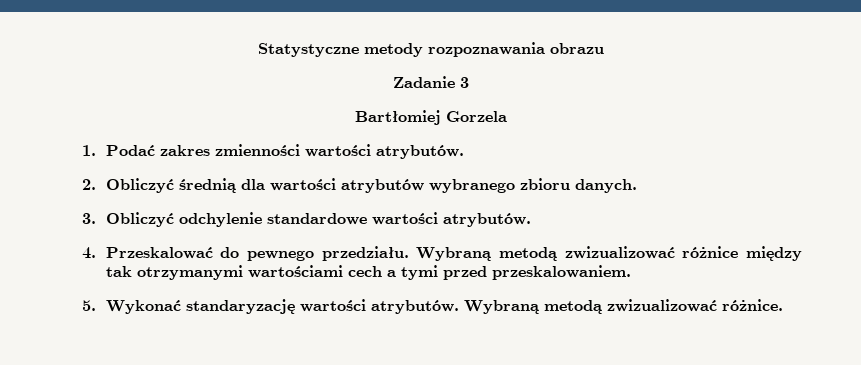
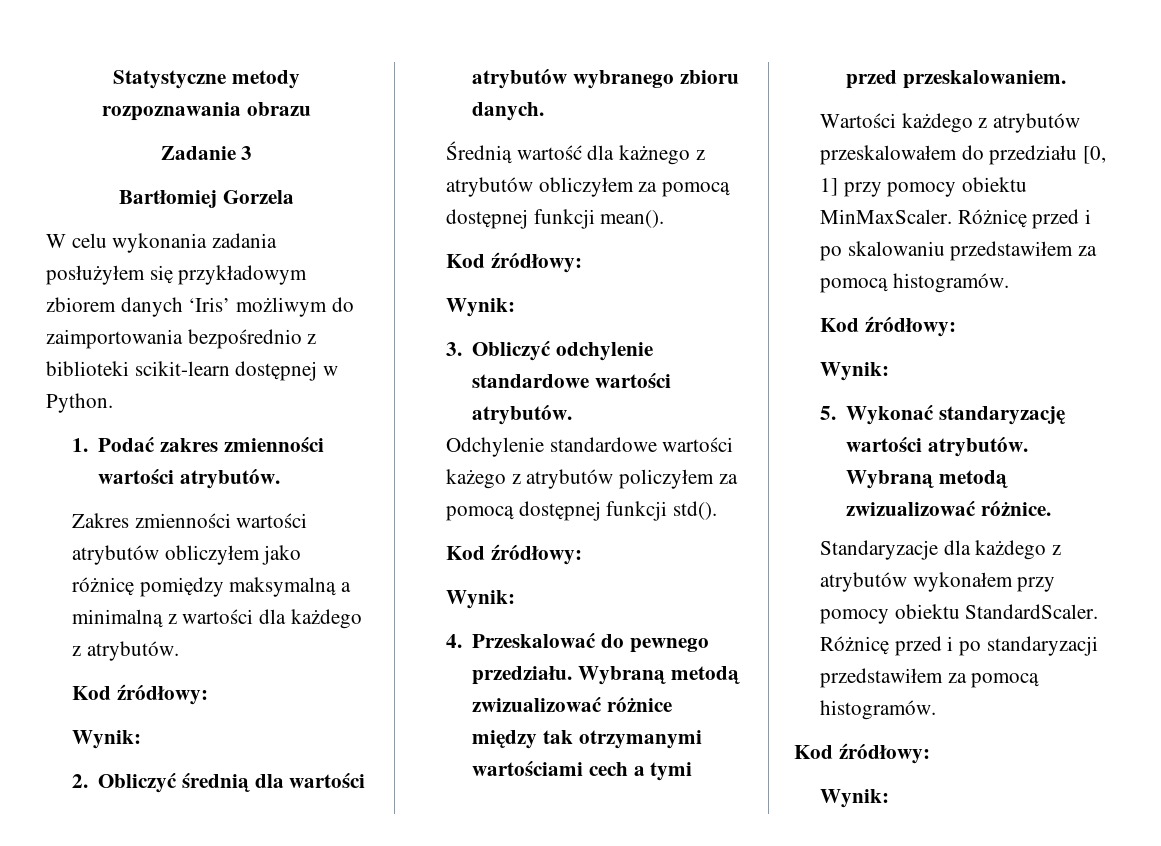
(507, 116) none -> [46,233,278,253] [46,265,308,285] [46,297,354,317] [46,329,317,349] [46,361,339,381] [46,393,113,413] // W celu wykonania zadania posłużyłem się przykładowym zbiorem danych ‘Iris’ możliwym do zaimportowania bezpośrednio z biblioteki scikit-learn dostępnej w Python.
(464, 152) none -> [71,513,308,528] [71,545,302,565] [71,577,351,597] [71,609,362,629] [71,641,179,661] [71,684,208,705] [71,730,141,749] // Zakres zmienności wartości atrybutów obliczyłem jako różnicę pomiędzy maksymalną a minimalną z wartości dla każdego z atrybutów. // Kod źródłowy: // Wynik:
(637, 186) none -> [445,141,705,165] [445,177,730,197] [445,209,665,229] [445,252,582,273] [445,298,515,317] // Średnią wartość dla każnego z atrybutów obliczyłem za pomocą dostępnej funkcji mean(). // Kod źródłowy: // Wynik:
(531, 220) none -> [445,437,734,457] [445,469,738,489] [445,501,717,521] [445,544,582,565] [445,590,515,609] // Odchylenie standardowe wartości każego z atrybutów policzyłem za pomocą dostępnej funkcji std(). // Kod źródłowy: // Wynik:
(631, 272) none -> [819,113,1080,133] [819,145,1106,165] [819,177,1027,197] [819,209,1091,229] [819,241,1097,261] [819,273,1009,293] [819,316,956,337] [819,362,889,381] // Wartości każdego z atrybutów przeskalowałem do przedziału [0, 1] przy pomocy obiektu MinMaxScaler. Różnicę przed i po skalowaniu przedstawiłem za pomocą histogramów. // Kod źródłowy: // Wynik:
(783, 305) none -> [819,540,1061,560] [819,572,1056,592] [819,604,1099,624] [819,636,1098,656] [819,668,1040,688] [819,700,936,720] [794,743,930,764] [819,789,889,808] // Standaryzacje dla każdego z atrybutów wykonałem przy pomocy obiektu StandardScaler. Różnicę przed i po standaryzacji przedstawiłem za pomocą histogramów. // Kod źródłowy: // Wynik:

